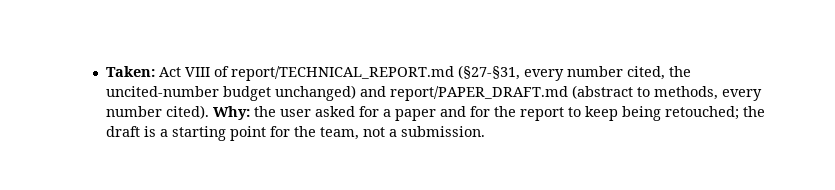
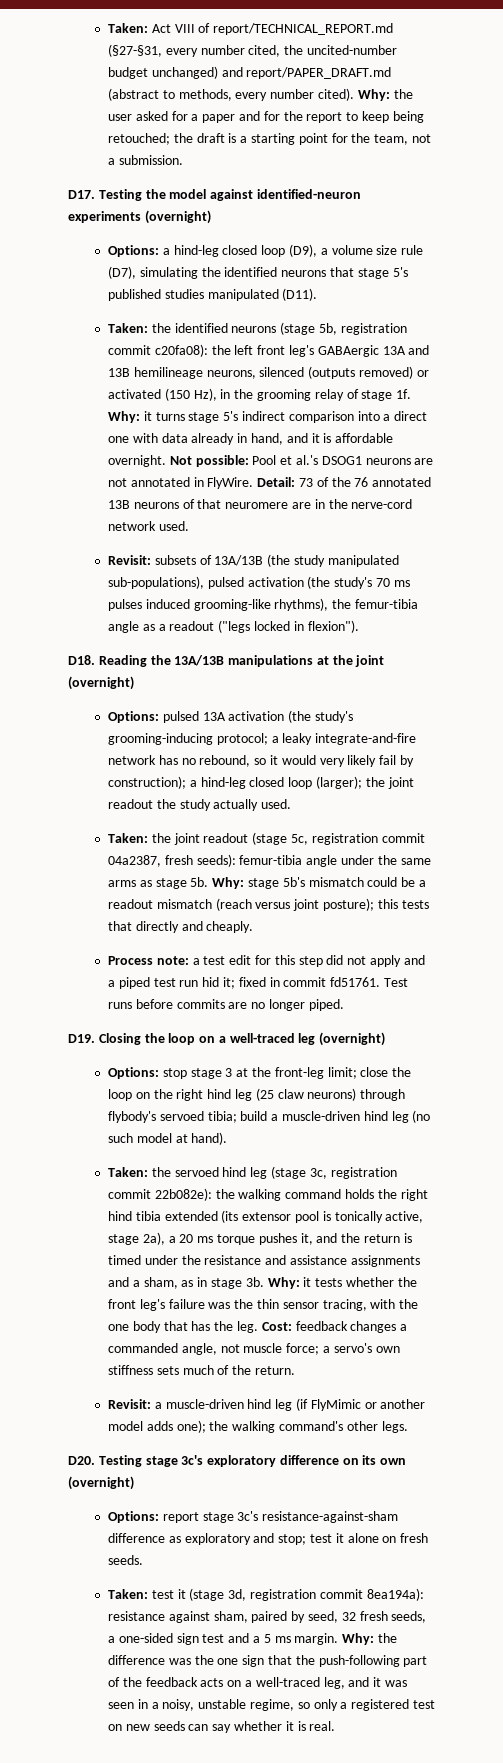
(486, 131) none -> [68,189,361,201] [68,210,211,224] [108,244,424,257] [108,266,408,279] [108,288,318,301] [108,322,407,335] [108,344,430,357] [108,366,429,379] [108,388,412,401] [108,411,428,423] [108,433,394,445] [108,455,434,467] [108,477,432,489] [108,499,413,509] [108,521,189,531] [108,554,399,567] [108,576,410,589] [108,598,418,611] [108,620,359,633] [68,655,385,667] [68,676,134,690] [108,710,353,723] [108,733,417,745] [108,755,414,767] [108,776,414,789] [108,799,292,811] [108,832,425,845] [108,854,431,867] [108,877,426,889] [108,898,429,911] [108,921,254,933] [108,955,425,967] [108,977,408,989] [108,999,344,1011] [68,1032,386,1046] [108,1067,412,1079] [108,1088,406,1101] [108,1110,431,1123] [108,1132,228,1145] [108,1166,397,1179] [108,1188,428,1201] [108,1210,424,1223] [108,1232,412,1245] [108,1255,420,1267] [108,1277,417,1289] [108,1299,419,1311] [108,1321,408,1333] [108,1343,400,1355] [108,1365,295,1375] [108,1398,426,1411] [108,1420,408,1433] [68,1455,407,1467] [68,1476,134,1490] [108,1511,399,1523] [108,1533,429,1545] [108,1555,144,1565] [108,1588,424,1601] [108,1611,427,1623] [108,1633,397,1645] [108,1655,428,1667] [108,1677,407,1689] [108,1699,435,1711] [108,1721,336,1733] // D17. Testing the model against identified-neuron experiments (overnight) // Options: a hind-leg closed loop (D9), a volume size rule (D7), simulating the identified neurons that stage 5's published studies manipulated (D11). // Taken: the identified neurons (stage 5b, registration commit c20fa08): the left front leg's GABAergic 13A and 13B hemilineage neurons, silenced (outputs removed) or activated (150 Hz), in the grooming relay of stage 1f. Why: it turns stage 5's indirect comparison into a direct one with data already in hand, and it is affordable overnight. Not possible: Pool et al.'s DSOG1 neurons are not annotated in FlyWire. Detail: 73 of the 76 annotated 13B neurons of that neuromere are in the nerve-cord network used. // Revisit: subsets of 13A/13B (the study manipulated sub-populations), pulsed activation (the study's 70 ms pulses induced grooming-like rhythms), the femur-tibia angle as a readout ("legs locked in flexion"). // D18. Reading the 13A/13B manipulations at the joint (overnight) // Options: pulsed 13A activation (the study's grooming-inducing protocol; a leaky integrate-and-fire network has no rebound, so it would very likely fail by construction); a hind-leg closed loop (larger); the joint readout the study actually used. // Taken: the joint readout (stage 5c, registration commit 04a2387, fresh seeds): femur-tibia angle under the same arms as stage 5b. Why: stage 5b's mismatch could be a readout mismatch (reach versus joint posture); this tests that directly and cheaply. // Process note: a test edit for this step did not apply and a piped test run hid it; fixed in commit fd51761. Test runs before commits are no longer piped. // D19. Closing the loop on a well-traced leg (overnight) // Options: stop stage 3 at the front-leg limit; close the loop on the right hind leg (25 claw neurons) through flybody's servoed tibia; build a muscle-driven hind leg (no such model at hand). // Taken: the servoed hind leg (stage 3c, registration commit 22b082e): the walking command holds the right hind tibia extended (its extensor pool is tonically active, stage 2a), a 20 ms torque pushes it, and the return is timed under the resistance and assistance assignments and a sham, as in stage 3b. Why: it tests whether the front leg's failure was the thin sensor tracing, with the one body that has the leg. Cost: feedback changes a commanded angle, not muscle force; a servo's own stiffness sets much of the return. // Revisit: a muscle-driven hind leg (if FlyMimic or another model adds one); the walking command's other legs. // D20. Testing stage 3c's exploratory difference on its own (overnight) // Options: report stage 3c's resistance-against-sham difference as exploratory and stop; test it alone on fresh seeds. // Taken: test it (stage 3d, registration commit 8ea194a): resistance against sham, paired by seed, 32 fresh seeds, a one-sided sign test and a 5 ms margin. Why: the difference was the one sign that the push-following part of the feedback acts on a well-traced leg, and it was seen in a noisy, unstable regime, so only a registered test on new seeds can say whether it is real.

